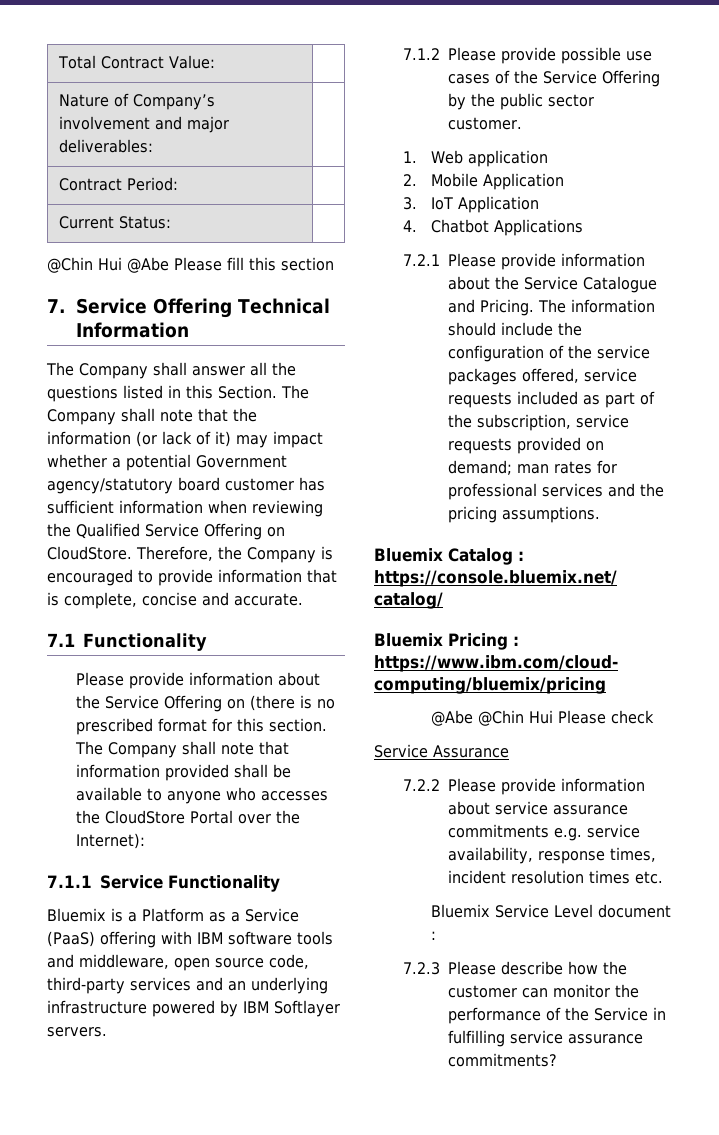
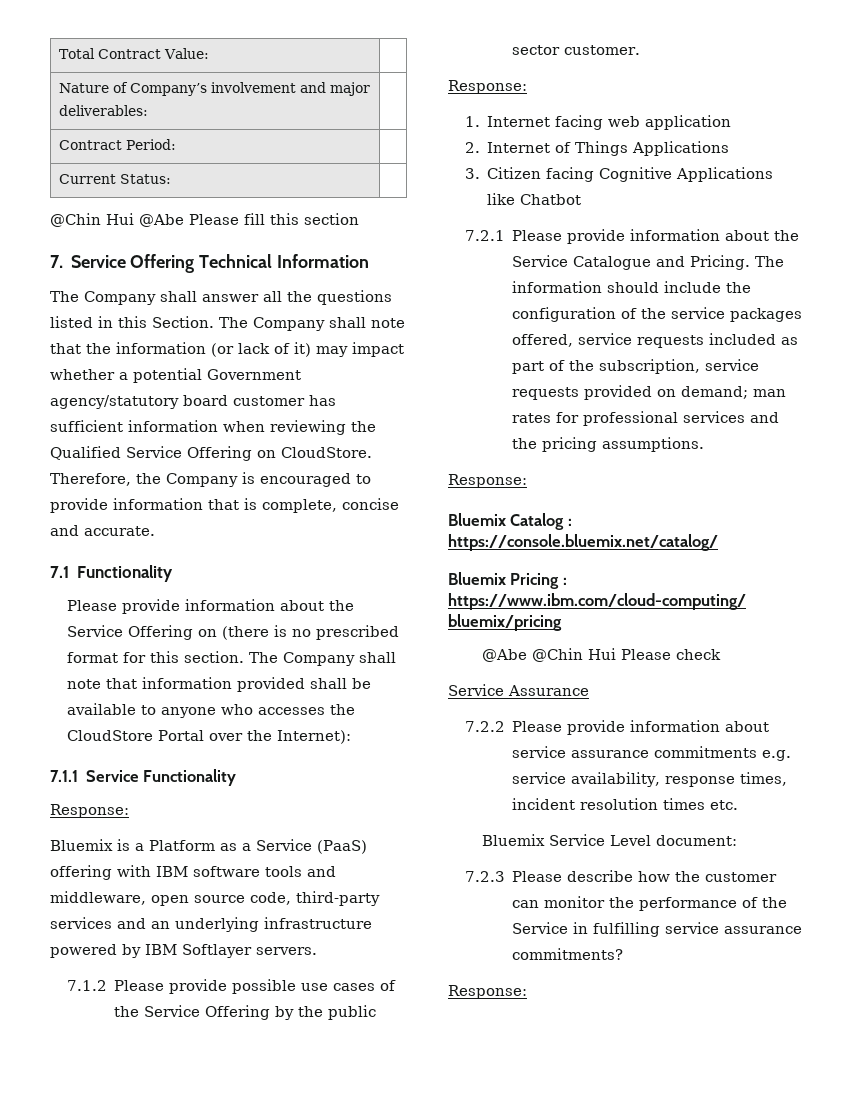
(280, 883) none -> [50,804,129,818] // Response:
(522, 123) none -> [448,80,527,94] // Response:
[431,150,464,164] Web -> [487,115,641,130] Internet facing web
[431,173,565,190] [402,196,540,213] [402,220,417,232] Mobile Application // 3. IoT Application // 4. -> [487,141,730,156] [464,167,774,182] [487,193,516,205] Internet of Things Applications // 3. Citizen facing Cognitive Applications like
[494,219,584,236] Applications -> (582, 199) none
(600, 514) none -> [448,474,527,488] // Response:
[598,904,672,918] [431,931,437,940] document : -> [655,835,737,846] document:
(557, 1060) none -> [448,985,527,999] // Response:

